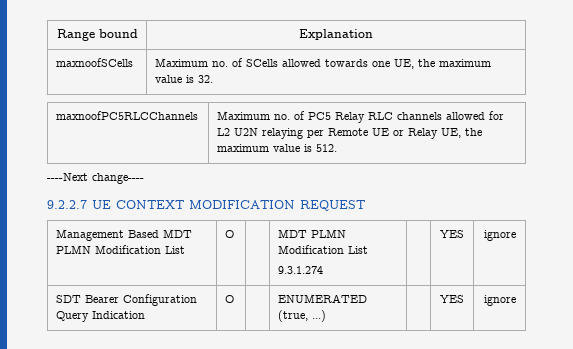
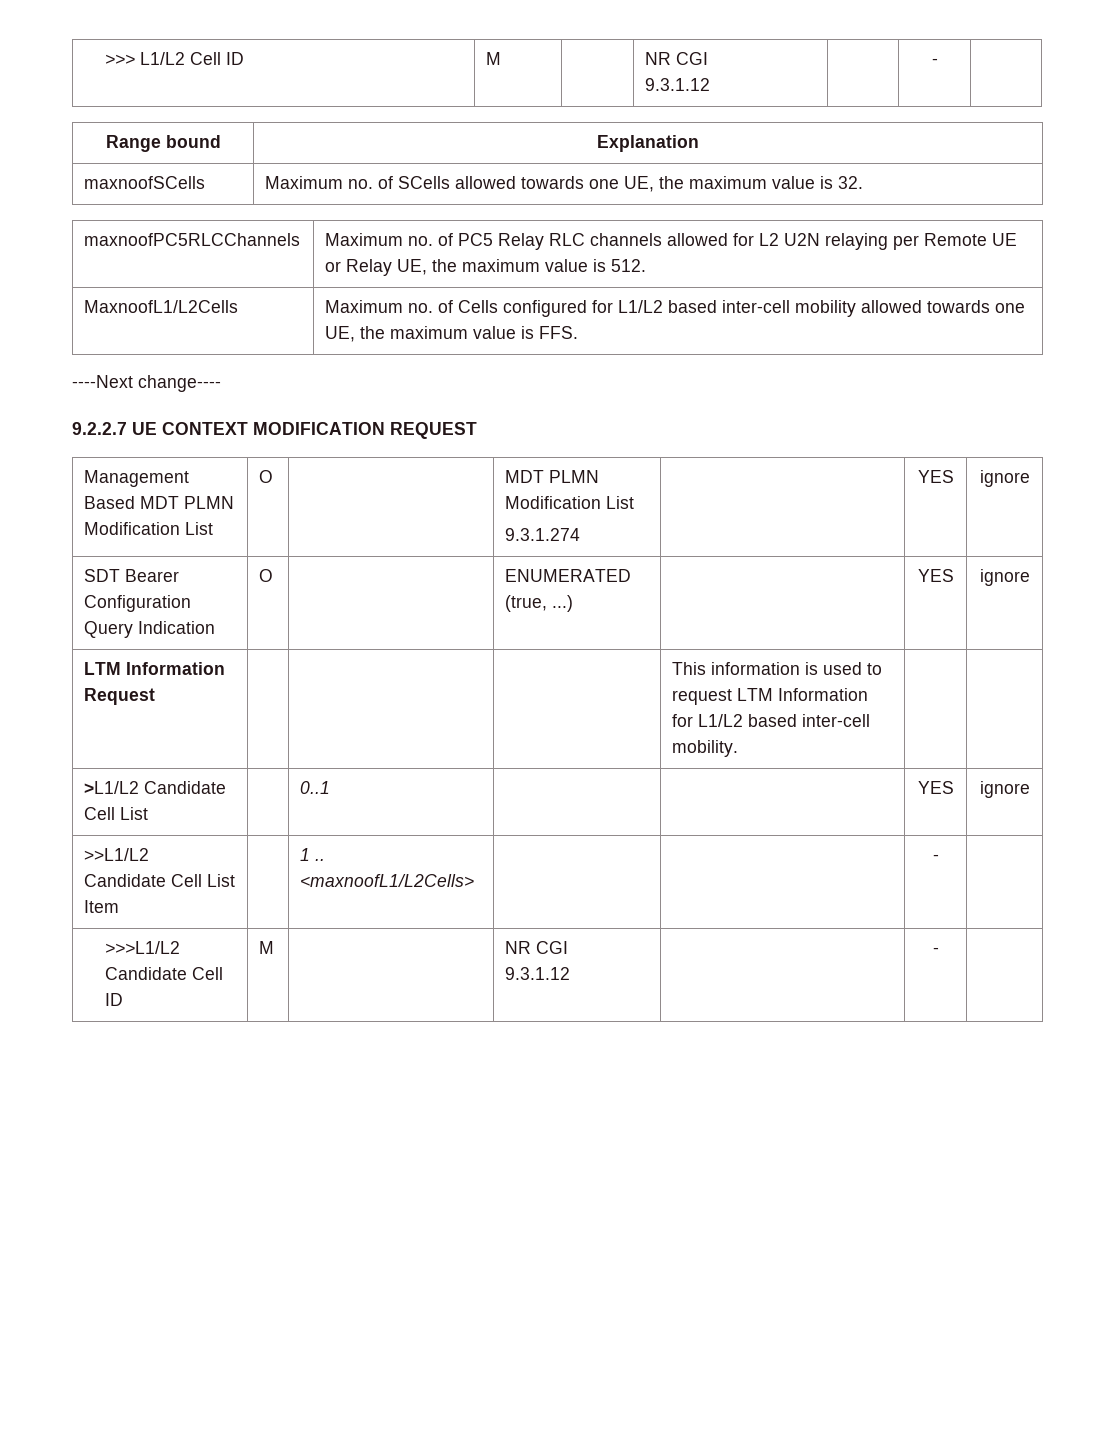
(56, 35) none -> [104,52,244,65] [486,52,502,65] [645,52,709,65] [645,78,711,91] [931,58,938,65] >>> L1/L2 Cell ID | M | | NR CGI // 9.3.1.12 | | - | //
(338, 148) none -> [84,300,239,313] [325,300,1026,317] [325,326,579,342] // MaxnoofL1/L2Cells | Maximum no. of Cells configured for L1/L2 based inter-cell mobility allowed towards one UE, the maximum value is FFS.
(516, 300) none -> [84,662,226,675] [84,688,156,705] [672,662,883,675] [672,688,869,705] [672,714,871,727] [672,740,739,757] [84,781,227,794] [84,807,149,820] [300,781,331,794] [917,781,954,794] [979,781,1030,798] [84,848,150,861] [84,874,236,887] [84,900,120,913] [300,848,326,861] [300,874,475,887] [932,854,939,861] [104,941,180,954] [104,967,223,980] [104,993,123,1006] [259,941,275,954] [505,941,569,954] [505,967,571,980] [932,947,939,954] // LTM Information Request | | | | This information is used to request LTM Information for L1/L2 based inter-cell mobility. | | // >L1/L2 Candidate Cell List | | 0..1 | | | YES | ignore // >>L1/L2 Candidate Cell List Item | | 1 .. <maxnoofL1/L2Cells> | | | - | // >>>L1/L2 Candidate Cell ID | M | | NR CGI // 9.3.1.12 | | - |

